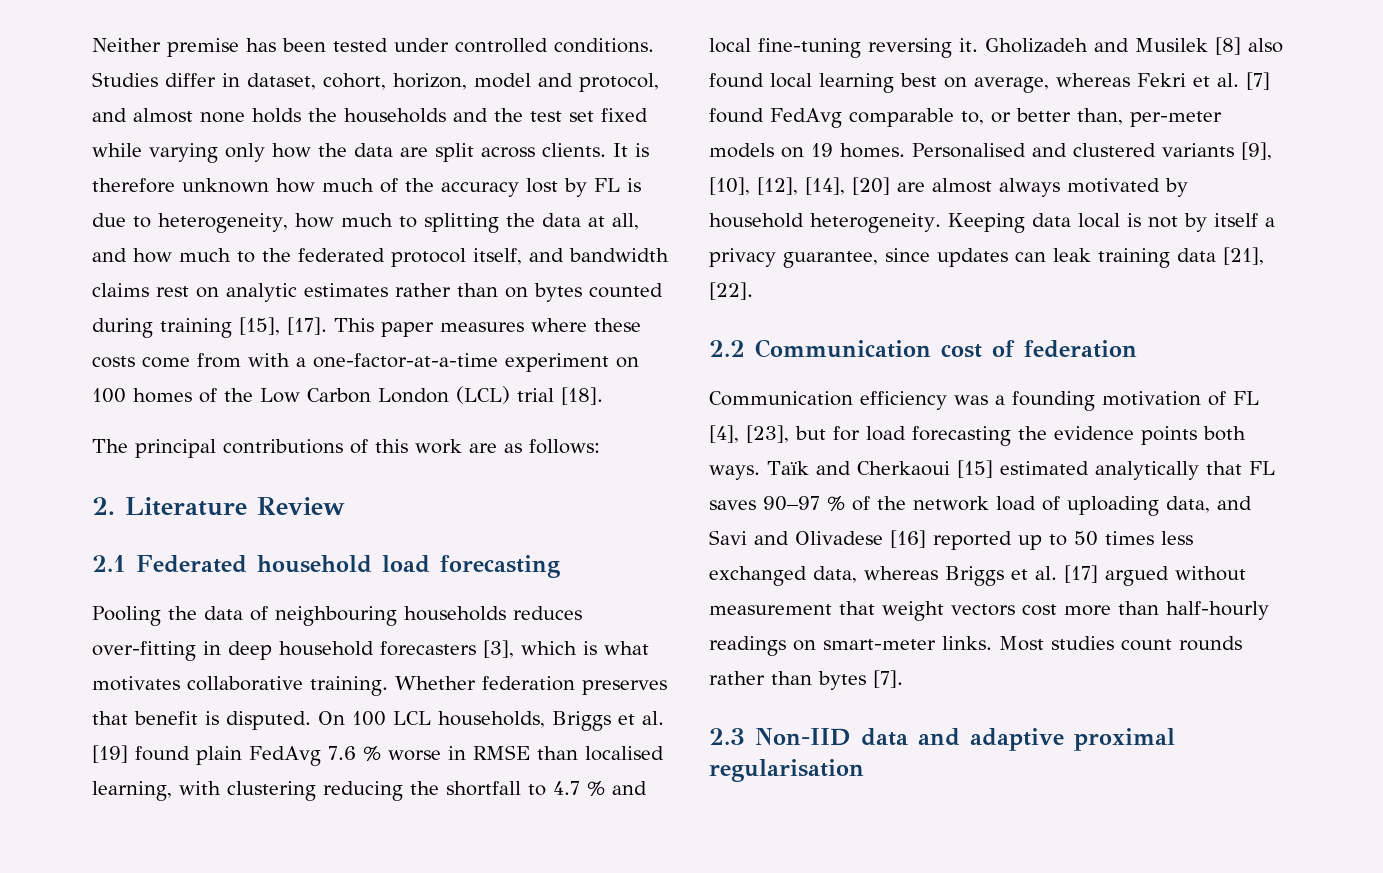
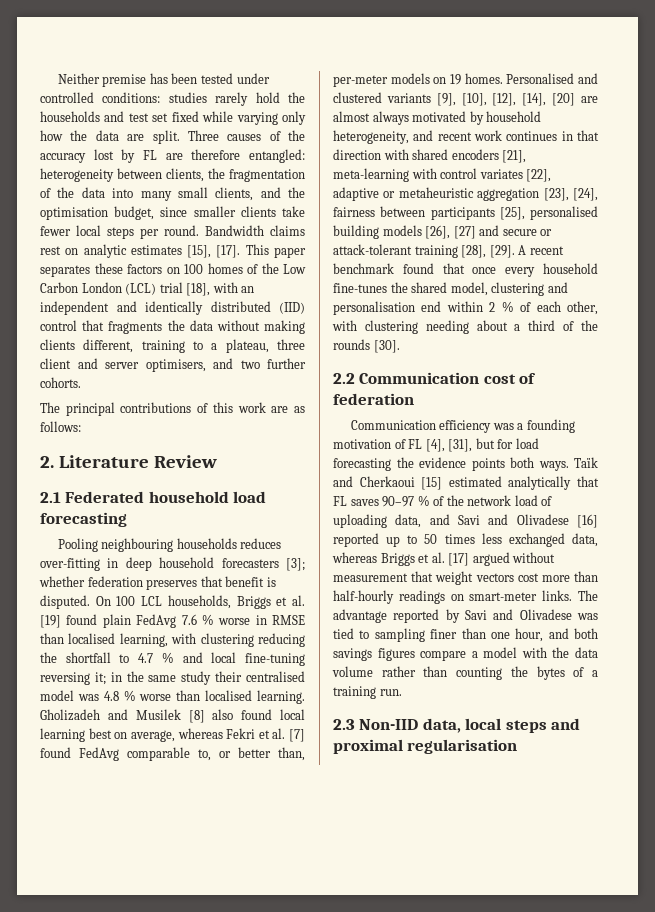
[554,38,654,53] [92,72,659,92] [92,108,301,123] conditions. Studies differ in dataset, cohort, horizon, model and protocol, and almost none holds -> [102,92,280,106] conditions: studies rarely hold
[494,108,523,122] the -> (125, 116) none
[435,143,649,162] [92,178,374,193] split across clients. It is therefore unknown how much -> [152,130,262,144] split. Three causes
[627,178,641,192] [92,213,639,233] [92,248,669,267] is due to heterogeneity, how much to splitting the data at all, and how much to the federated protocol itself, and bandwidth -> [165,149,305,163] [40,168,305,182] [40,187,305,201] [40,206,305,220] [40,225,264,239] are therefore entangled: heterogeneity between clients, the fragmentation of the data into many small clients, and the optimisation budget, since smaller clients take fewer local steps per round. Bandwidth
[395,283,663,302] [92,317,641,338] [92,353,609,372] rather than on bytes counted during training [15], [17]. This paper measures where these costs come from with a one-factor-at-a-time experiment -> [187,244,306,258] [40,263,162,277] [15], [17]. This paper separates these factors
[561,387,603,405] [18]. -> [186,282,255,296] [40,301,305,315] [40,320,305,334] [40,339,306,353] [40,358,306,372] [40,377,81,388] [18], with an independent and identically distributed (IID) control that fragments the data without making clients different, training to a plateau, three client and server optimisers, and two further cohorts.
[167,606,268,621] the data of -> (98, 545) none
[483,640,649,658] [92,676,476,696] [3], which is what motivates collaborative training. Whether -> [286,558,305,571] [39,576,85,587] [3]; whether
[959,38,978,52] it. -> [94,671,305,685] [40,690,305,704] it; in the same study their centralised model was 4.8 % worse than localised learning.
[810,213,1275,233] [709,247,1264,268] [709,282,753,300] heterogeneity. Keeping data local is not by itself a privacy guarantee, since updates can leak training data [21], [22]. -> [333,130,599,144] [333,149,527,163] [333,168,552,182] [333,187,598,201] [333,206,598,220] [333,225,553,239] [333,244,564,258] [333,263,598,277] [333,282,568,296] [333,301,598,315] [332,320,598,334] [333,339,400,353] heterogeneity, and recent work continues in that direction with shared encoders [21], meta-learning with control variates [22], adaptive or metaheuristic aggregation [23], [24], fairness between participants [25], personalised building models [26], [27] and secure or attack-tolerant training [28], [29]. A recent benchmark found that once every household fine-tunes the shared model, clustering and personalisation end within 2 % of each other, with clustering needing about a third of the rounds [30].
[746,425,789,443] [23], -> [448,439,473,452] [31],
[999,636,1242,651] [709,670,903,690] [709,728,1064,751] Most studies count rounds rather than bytes [7]. // 2.3 Non-IID data and adaptive -> [578,590,598,601] [333,609,598,623] [333,628,598,642] [333,647,598,661] [332,666,598,680] [333,686,402,699] [333,718,581,733] The advantage reported by Savi and Olivadese was tied to sampling finer than one hour, and both savings figures compare a model with the data volume rather than counting the bytes of a training run. // 2.3 Non-IID data, local steps and

